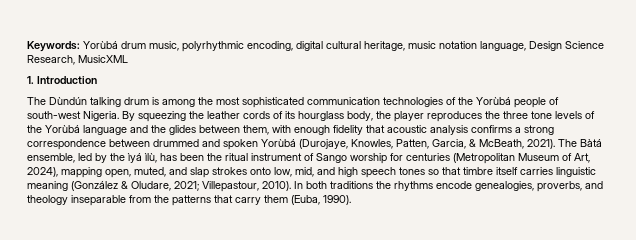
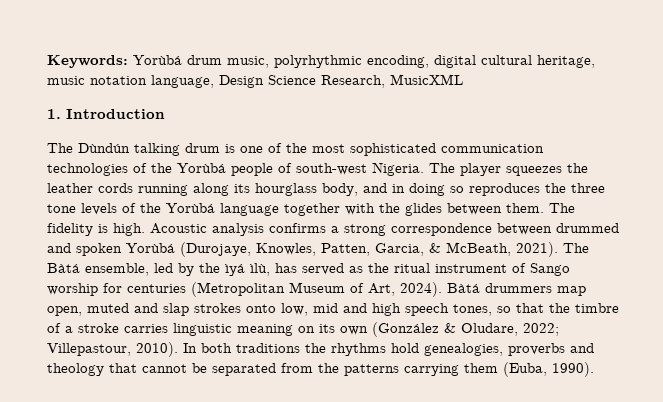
[162,99,195,107] among -> [240,143,282,153] one of
[122,111,186,122] By squeezing -> [429,163,562,176] The player squeezes
[273,111,283,119] of -> [138,183,229,196] running along
[376,111,424,122] the player -> [363,183,464,196] and in doing so
[130,125,148,133] and -> [284,203,375,216] together with
[243,125,427,135] them, with enough fidelity that acoustic -> [506,203,575,213] [47,223,207,236] them. The fidelity is high. Acoustic
[180,153,204,161] been -> [302,263,363,275] served as
[27,167,166,178] 2024), mapping open, muted, -> [400,282,586,297] [47,303,129,316] 2024). Bàtá drummers map open, muted
[295,167,314,177] mid, -> [313,303,338,313] mid
[399,167,425,175] tones -> [453,304,492,316] tones,
[463,167,596,177] [27,181,68,191] timbre itself carries linguistic meaning -> [549,303,619,313] [47,323,368,336] the timbre of a stroke carries linguistic meaning on its own
[174,181,199,191] 2021; -> [523,323,559,336] 2022;
[436,181,603,192] [27,195,126,206] encode genealogies, proverbs, and theology inseparable -> [391,343,594,356] [47,363,276,376] hold genealogies, proverbs and theology that cannot be separated
[214,195,261,205] that carry -> [404,364,459,376] carrying

